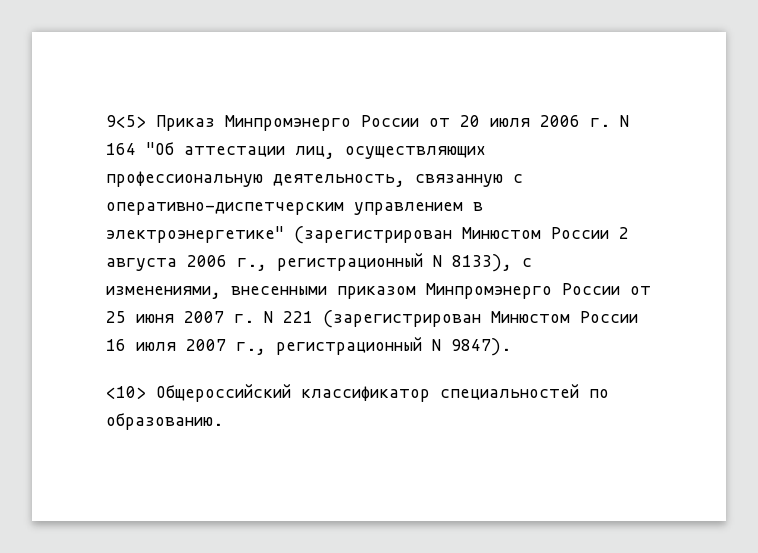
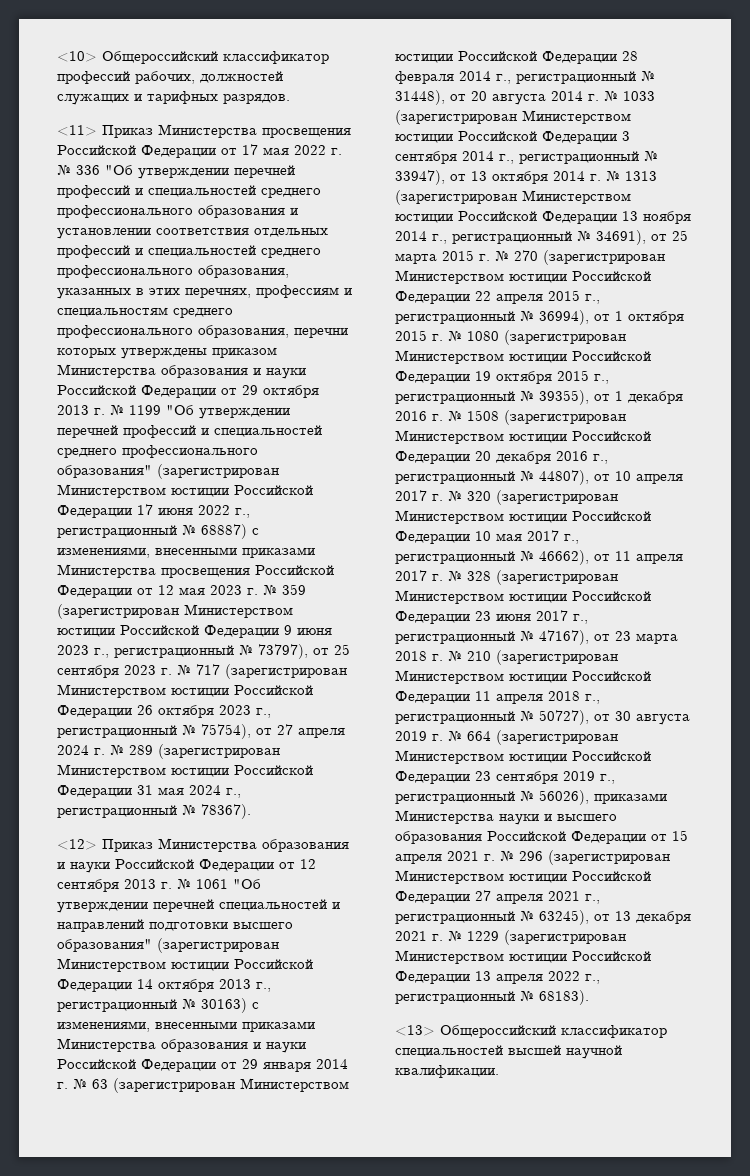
[106,115,629,131] [106,142,486,159] [106,171,523,187] [106,202,483,215] [106,226,629,244] [106,253,532,272] [106,283,651,299] [106,310,638,328] [106,337,511,356] [106,384,609,402] [106,413,223,430] 9<5> Приказ Минпромэнерго России от 20 июля 2006 г. N 164 "Об аттестации лиц, осуществляющих профессиональную деятельность, связанную с оперативно-диспетчерским управлением в электроэнергетике" (зарегистрирован Минюстом России 2 августа 2006 г., регистрационный N 8133), с изменениями, внесенными приказом Минпромэнерго России от 25 июня 2007 г. N 221 (зарегистрирован Минюстом России 16 июля 2007 г., регистрационный N 9847). // <10> Общероссийский классификатор специальностей по образованию. -> [57,51,329,64] [57,71,283,84] [57,91,290,105] [57,124,351,138] [57,144,342,158] [57,165,295,179] [57,185,321,198] [57,205,298,218] [57,228,328,239] [57,245,321,258] [57,265,289,278] [57,285,352,299] [57,307,233,318] [57,325,348,338] [57,347,277,359] [57,364,306,379] [57,385,319,398] [57,405,290,419] [57,425,322,438] [57,445,258,458] [57,464,279,479] [57,484,313,498] [57,504,250,518] [57,524,259,539] [57,547,315,558] [57,564,334,578] [57,584,306,598] [57,604,293,619] [57,625,332,638] [57,644,350,659] [57,664,347,679] [57,684,313,698] [57,705,271,718] [57,724,345,739] [57,744,280,759] [57,764,313,778] [57,785,241,798] [57,804,251,819] [57,838,349,852] [57,859,316,873] [57,879,261,892] [57,899,340,913] [57,919,293,932] [57,938,279,953] [57,958,313,972] [57,979,271,992] [57,998,259,1013] [57,1021,315,1032] [57,1038,306,1053] [57,1059,348,1072] [57,1078,349,1093] [395,51,638,64] [395,71,655,84] [395,90,655,105] [395,110,631,125] [395,131,630,144] [395,151,658,164] [395,170,657,185] [395,190,631,205] [395,211,691,224] [395,230,688,245] [395,250,665,265] [395,270,651,284] [395,290,600,304] [395,310,684,325] [395,330,626,345] [395,350,651,364] [395,370,609,384] [395,390,683,405] [395,410,626,425] [395,430,651,444] [395,451,608,464] [395,470,683,485] [395,490,618,505] [395,510,651,524] [395,530,579,544] [395,550,683,565] [395,570,618,585] [395,590,651,604] [395,610,588,624] [395,630,678,645] [395,650,618,665] [395,670,651,684] [395,691,600,704] [395,710,690,725] [395,730,618,745] [395,750,651,764] [395,771,615,784] [395,790,667,805] [395,810,617,825] [395,830,688,844] [395,850,670,865] [395,870,651,884] [395,890,600,904] [395,910,691,925] [395,930,626,945] [395,950,651,964] [395,971,600,984] [395,990,589,1005] [395,1025,667,1038] [395,1045,622,1059] [395,1065,499,1078] <10> Общероссийский классификатор профессий рабочих, должностей служащих и тарифных разрядов. // <11> Приказ Министерства просвещения Российской Федерации от 17 мая 2022 г. № 336 "Об утверждении перечней профессий и специальностей среднего профессионального образования и установлении соответствия отдельных профессий и специальностей среднего профессионального образования, указанных в этих перечнях, профессиям и специальностям среднего профессионального образования, перечни которых утверждены приказом Министерства образования и науки Российской Федерации от 29 октября 2013 г. № 1199 "Об утверждении перечней профессий и специальностей среднего профессионального образования" (зарегистрирован Министерством юстиции Российской Федерации 17 июня 2022 г., регистрационный № 68887) с изменениями, внесенными приказами Министерства просвещения Российской Федерации от 12 мая 2023 г. № 359 (зарегистрирован Министерством юстиции Российской Федерации 9 июня 2023 г., регистрационный № 73797), от 25 сентября 2023 г. № 717 (зарегистрирован Министерством юстиции Российской Федерации 26 октября 2023 г., регистрационный № 75754), от 27 апреля 2024 г. № 289 (зарегистрирован Министерством юстиции Российской Федерации 31 мая 2024 г., регистрационный № 78367). // <12> Приказ Министерства образования и науки Российской Федерации от 12 сентября 2013 г. № 1061 "Об утверждении перечней специальностей и направлений подготовки высшего образования" (зарегистрирован Министерством юстиции Российской Федерации 14 октября 2013 г., регистрационный № 30163) с изменениями, внесенными приказами Министерства образования и науки Российской Федерации от 29 января 2014 г. № 63 (зарегистрирован Министерством юстиции Российской Федерации 28 февраля 2014 г., регистрационный № 31448), от 20 августа 2014 г. № 1033 (зарегистрирован Министерством юстиции Российской Федерации 3 сентября 2014 г., регистрационный № 33947), от 13 октября 2014 г. № 1313 (зарегистрирован Министерством юстиции Российской Федерации 13 ноября 2014 г., регистрационный № 34691), от 25 марта 2015 г. № 270 (зарегистрирован Министерством юстиции Российской Федерации 22 апреля 2015 г., регистрационный № 36994), от 1 октября 2015 г. № 1080 (зарегистрирован Министерством юстиции Российской Федерации 19 октября 2015 г., регистрационный № 39355), от 1 декабря 2016 г. № 1508 (зарегистрирован Министерством юстиции Российской Федерации 20 декабря 2016 г., регистрационный № 44807), от 10 апреля 2017 г. № 320 (зарегистрирован Министерством юстиции Российской Федерации 10 мая 2017 г., регистрационный № 46662), от 11 апреля 2017 г. № 328 (зарегистрирован Министерством юстиции Российской Федерации 23 июня 2017 г., регистрационный № 47167), от 23 марта 2018 г. № 210 (зарегистрирован Министерством юстиции Российской Федерации 11 апреля 2018 г., регистрационный № 50727), от 30 августа 2019 г. № 664 (зарегистрирован Министерством юстиции Российской Федерации 23 сентября 2019 г., регистрационный № 56026), приказами Министерства науки и высшего образования Российской Федерации от 15 апреля 2021 г. № 296 (зарегистрирован Министерством юстиции Российской Федерации 27 апреля 2021 г., регистрационный № 63245), от 13 декабря 2021 г. № 1229 (зарегистрирован Министерством юстиции Российской Федерации 13 апреля 2022 г., регистрационный № 68183). // <13> Общероссийский классификатор специальностей высшей научной квалификации.

